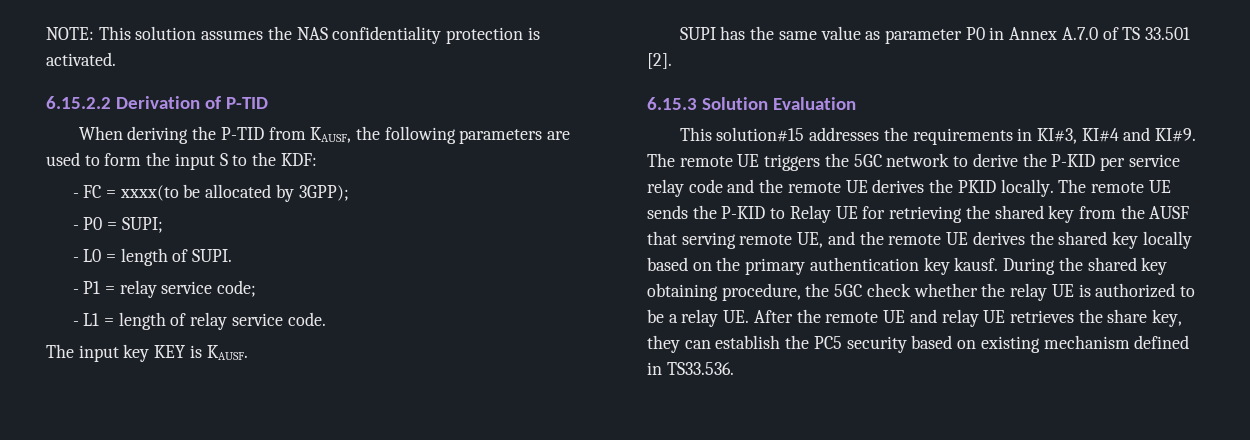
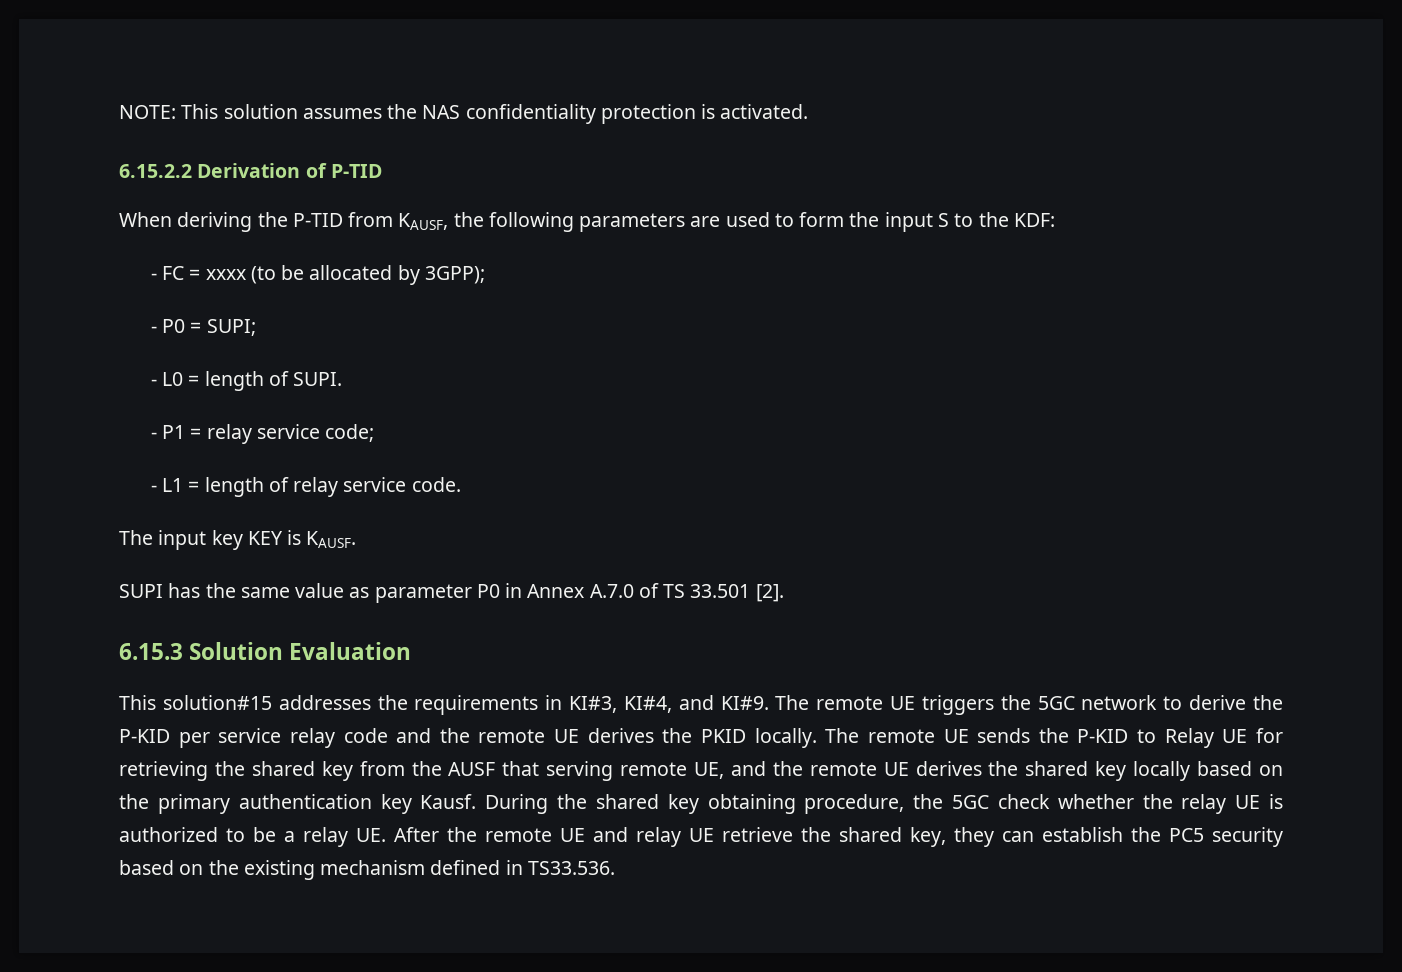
[119,185,179,201] xxxx(to -> [205,266,276,284] xxxx (to
[1081,128,1119,142] KI#4 -> [623,696,672,713] KI#4,
[954,257,999,271] kausf. -> [420,794,477,809] Kausf.
[1009,309,1148,323] retrieves the share -> [722,827,902,842] retrieve the shared
(977, 344) none -> [208,860,239,875] the

